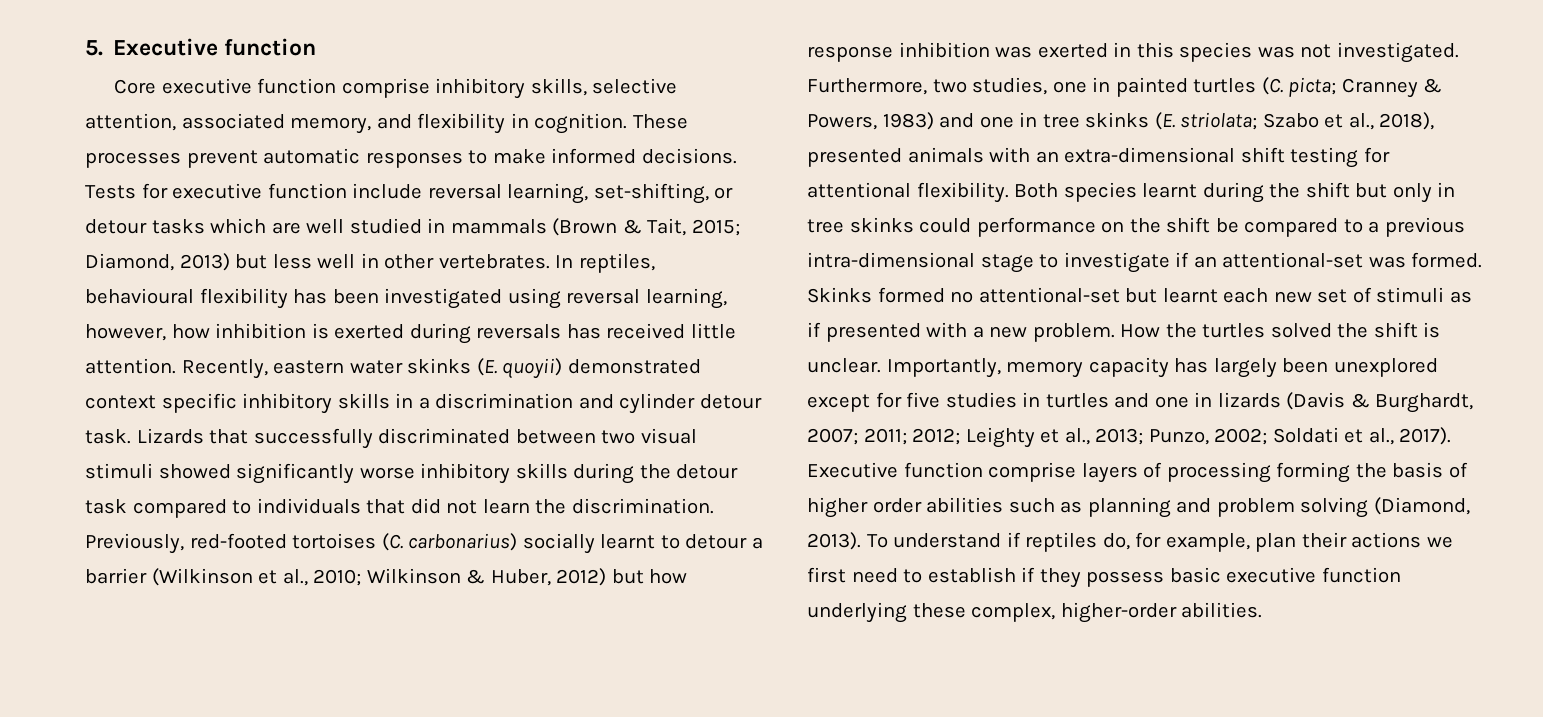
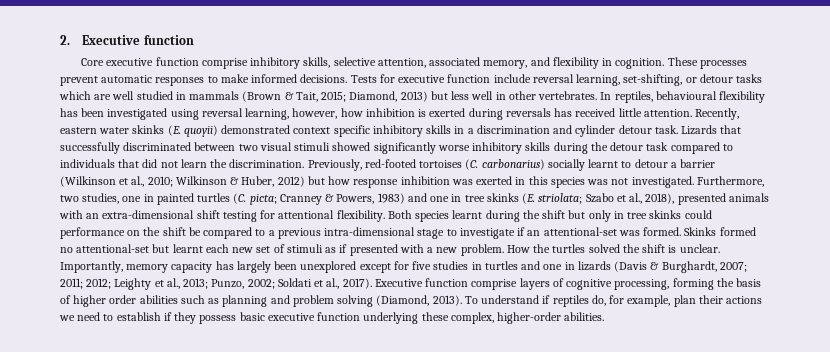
[85,40,103,56] 5. -> [60,35,70,45] 2.
[1166,462,1271,483] processing -> [566,279,670,290] cognitive processing,
[807,567,846,583] first -> (75, 318) none

